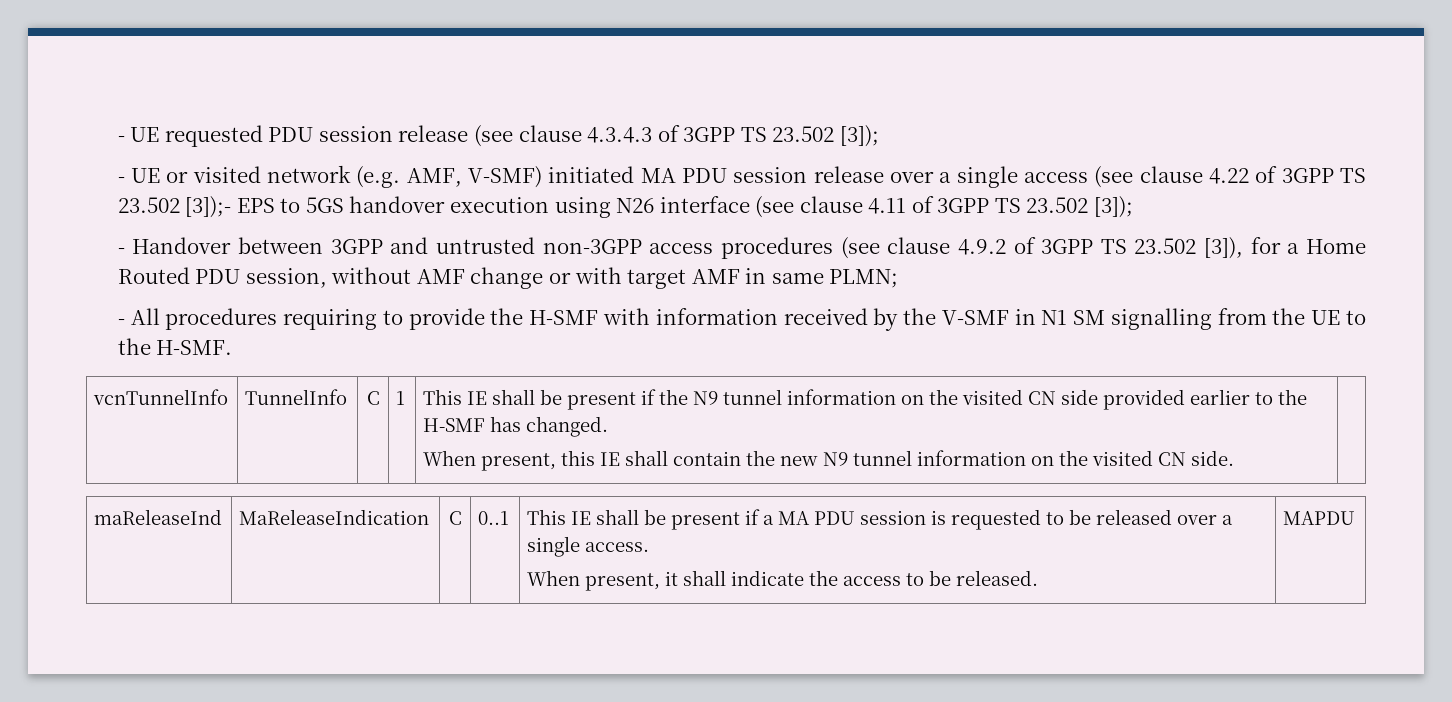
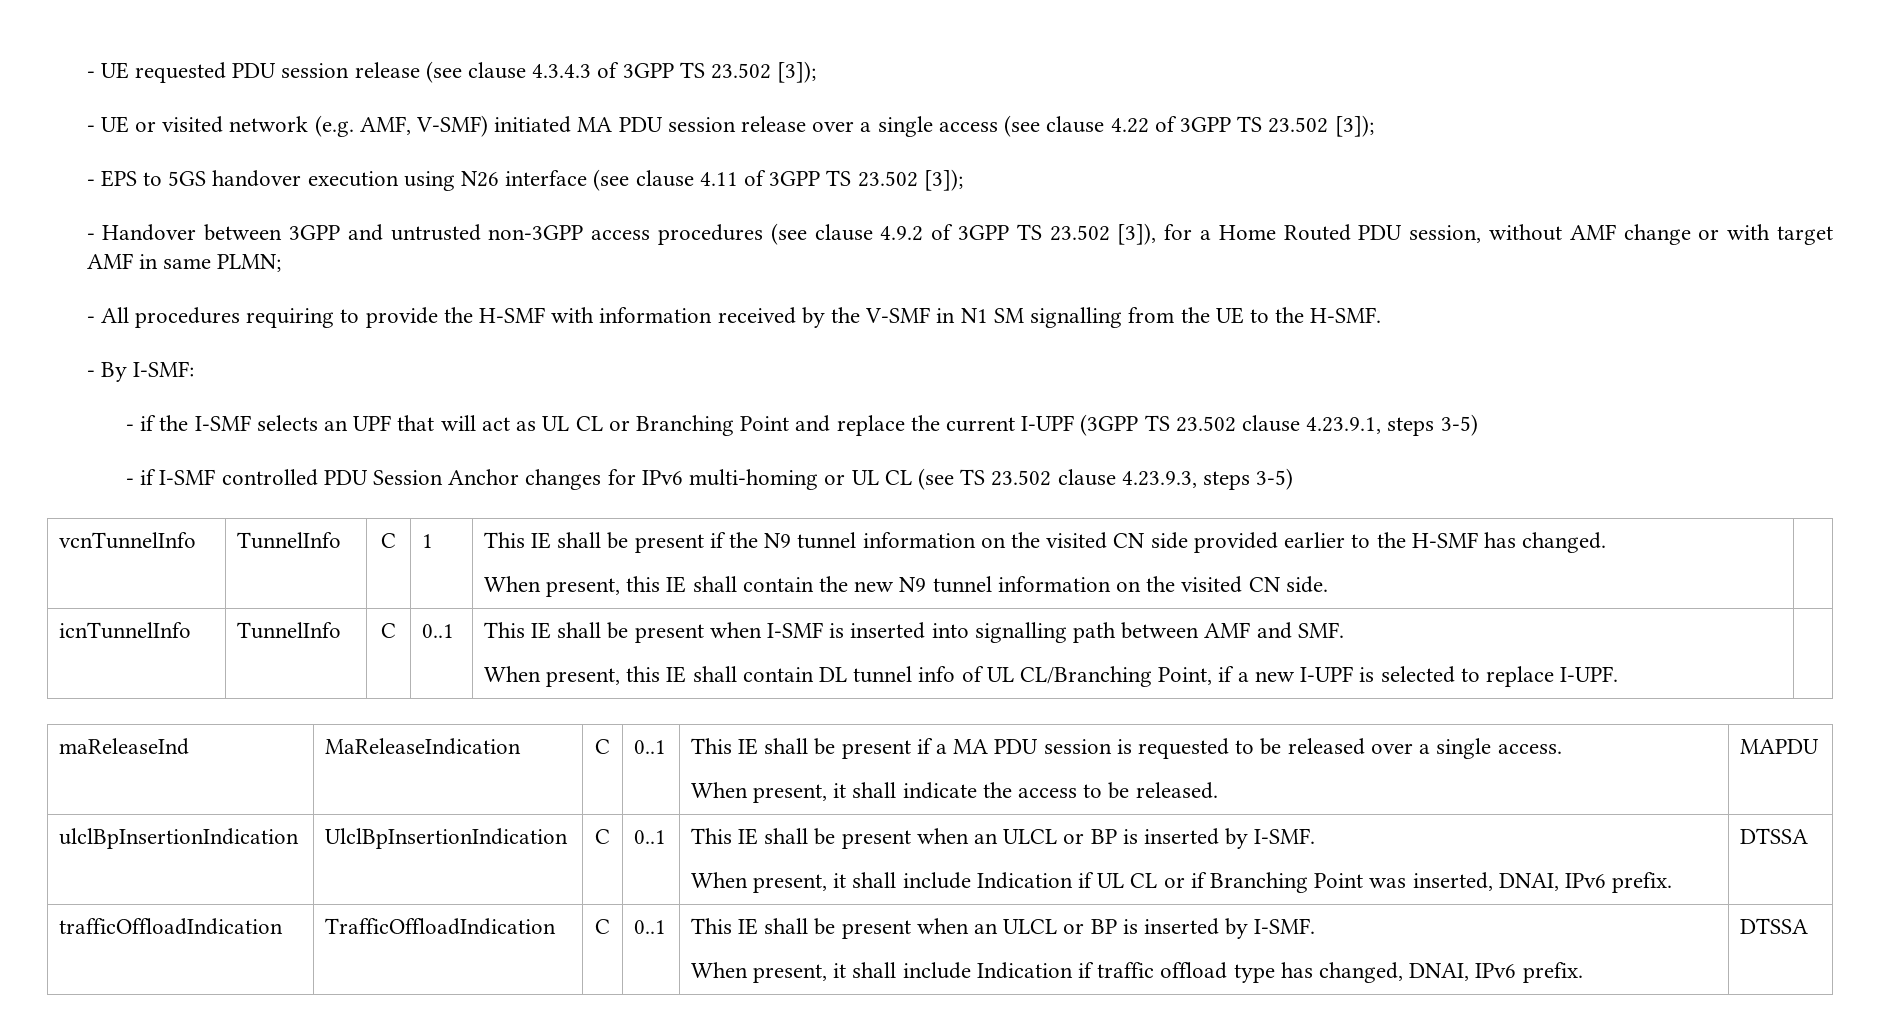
[185,196,232,218] [3]);- -> [1334,115,1374,137] [86,179,95,186] [3]); // -
(233, 347) none -> [86,361,194,382] [126,414,1478,436] [126,468,1294,490] // - By I-SMF: // - if the I-SMF selects an UPF that will act as UL CL or Branching Point and replace the current I-UPF (3GPP TS 23.502 clause 4.23.9.1, steps 3-5) // - if I-SMF controlled PDU Session Anchor changes for IPv6 multi-homing or UL CL (see TS 23.502 clause 4.23.9.3, steps 3-5)
(1235, 458) none -> [58,622,191,639] [236,622,341,639] [381,623,396,638] [421,624,454,638] [483,622,1344,643] [483,666,1619,687] // icnTunnelInfo | TunnelInfo | C | 0..1 | This IE shall be present when I-SMF is inserted into signalling path between AMF and SMF. // When present, this IE shall contain DL tunnel info of UL CL/Branching Point, if a new I-UPF is selected to replace I-UPF. |
(1356, 518) none -> [58,828,299,849] [324,828,568,849] [595,829,610,844] [633,830,666,844] [690,828,1316,849] [690,872,1673,893] [1739,828,1808,844] [58,918,283,935] [324,918,556,935] [595,919,610,934] [633,920,666,934] [690,918,1316,939] [690,962,1583,983] [1739,918,1808,934] // ulclBpInsertionIndication | UlclBpInsertionIndication | C | 0..1 | This IE shall be present when an ULCL or BP is inserted by I-SMF. // When present, it shall include Indication if UL CL or if Branching Point was inserted, DNAI, IPv6 prefix. | DTSSA // trafficOffloadIndication | TrafficOffloadIndication | C | 0..1 | This IE shall be present when an ULCL or BP is inserted by I-SMF. // When present, it shall include Indication if traffic offload type has changed, DNAI, IPv6 prefix. | DTSSA

